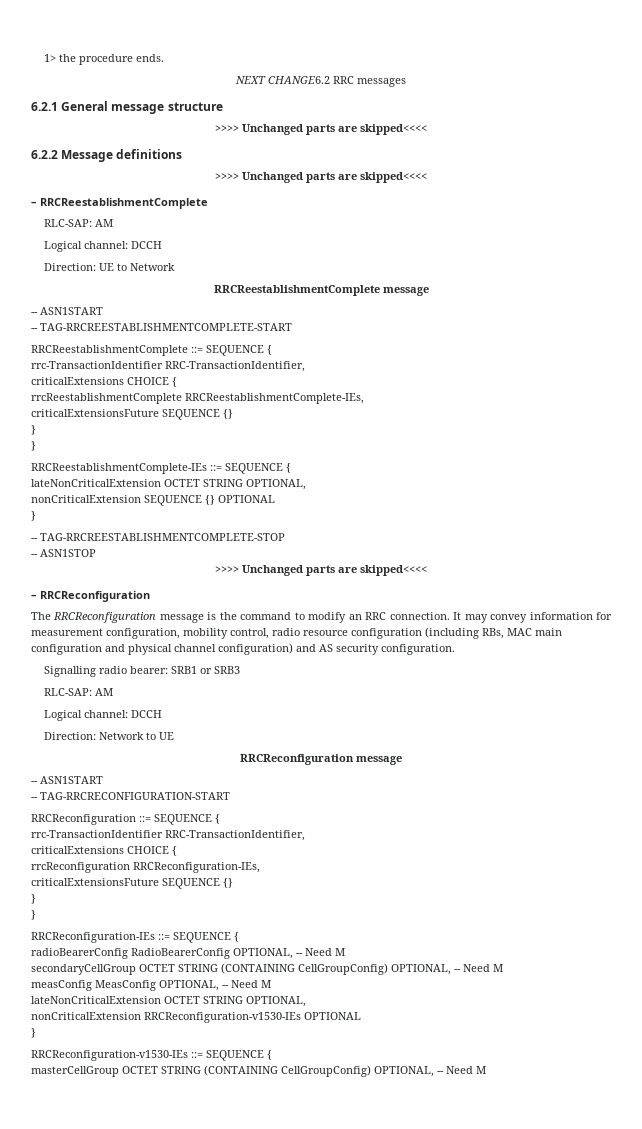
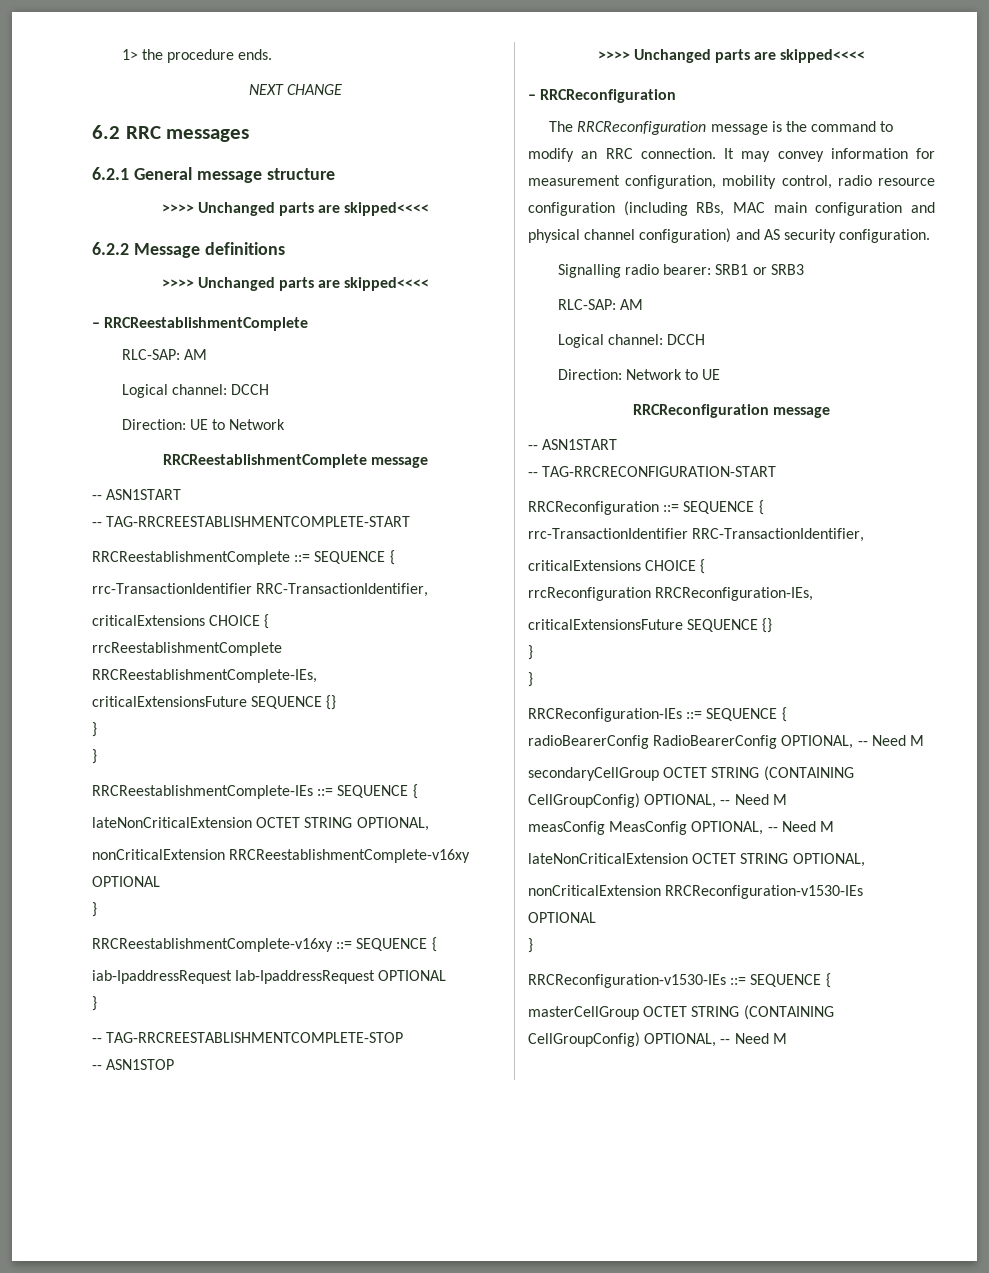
[268,76,330,84] CHANGE6.2 -> [287,84,343,95] [92,125,120,139] CHANGE // 6.2
[144,495,215,506] SEQUENCE {} -> [229,849,471,863] [92,876,160,887] [92,902,97,917] [92,937,437,952] [92,970,376,984] RRCReestablishmentComplete-v16xy OPTIONAL // } // RRCReestablishmentComplete-v16xy ::= SEQUENCE { // iab-IpaddressRequest Iab-IpaddressRequest

